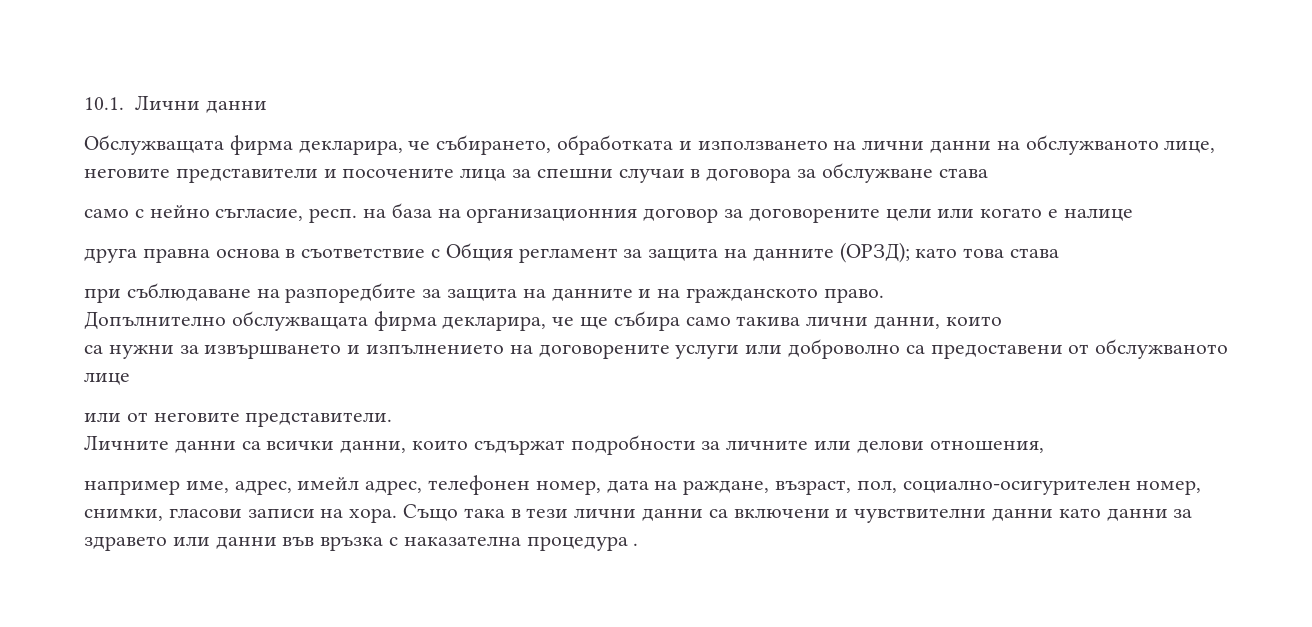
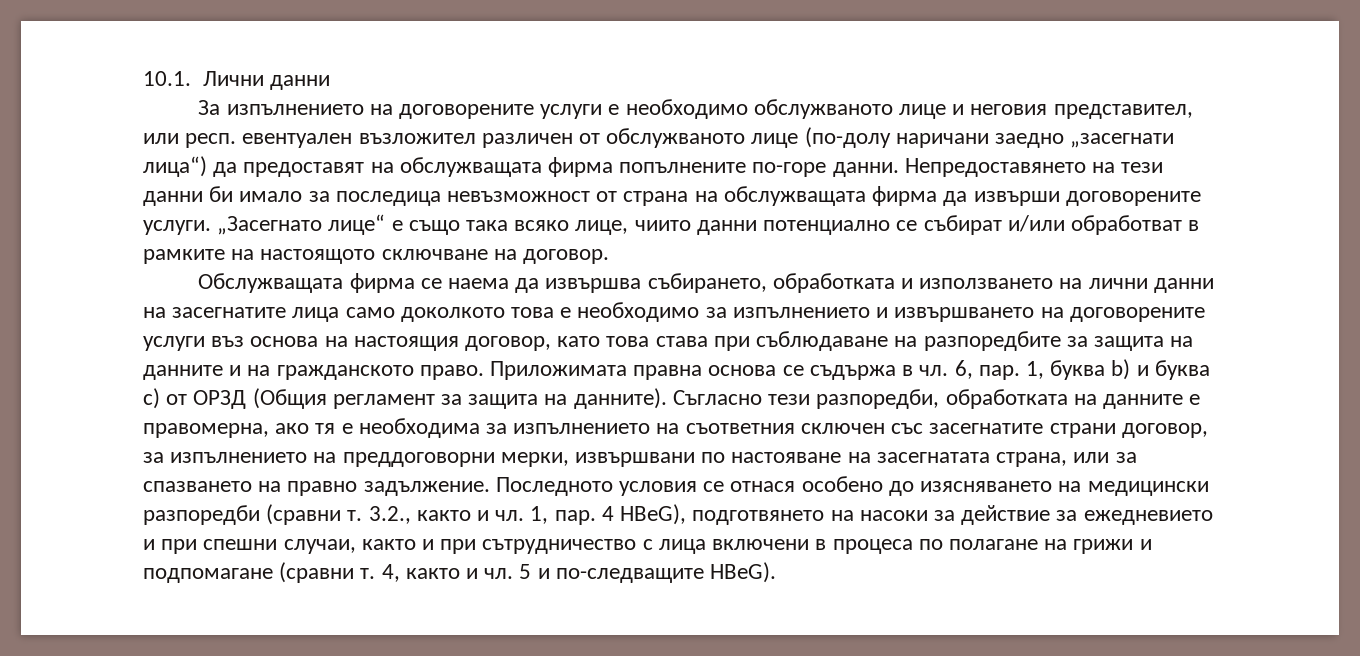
[84,135,431,155] Обслужващата фирма декларира, че -> [198,99,1193,119] [143,127,1175,148] [143,156,1164,177] [143,186,1201,206] [143,214,1200,235] [143,249,610,264] [198,273,642,293] За изпълнението на договорените услуги е необходимо обслужваното лице и неговия представител, или респ. евентуален възложител различен от обслужваното лице (по-долу наричани заедно „засегнати лица“) да предоставят на обслужващата фирма попълнените по-горе данни. Непредоставянето на тези данни би имало за последица невъзможност от страна на обслужващата фирма да извърши договорените услуги. „Засегнато лице“ е също така всяко лице, чиито данни потенциално се събират и/или обработват в рамките на настоящото сключване на договор. // Обслужващата фирма се наема да извършва
[1025,135,1216,155] [84,163,988,183] [84,203,1133,223] [84,242,910,263] обслужваното лице, неговите представители и посочените лица за спешни случаи в договора за обслужване става // само с нейно съгласие, респ. на база на организационния договор за договорените цели или когато е налице // друга правна основа в съответствие с Общия регламент за защита на данните (ОРЗД); -> [172,302,1205,322] [143,336,552,351] засегнатите лица само доколкото това е необходимо за изпълнението и извършването на договорените услуги въз основа на настоящия договор,
(1060, 253) // -> (708, 341) none
[84,311,1002,331] [84,339,1229,359] [84,372,130,385] [84,412,393,427] [84,435,1044,455] [84,475,1202,495] [84,504,1193,523] [84,536,639,551] // Допълнително обслужващата фирма декларира, че ще събира само такива лични данни, които // са нужни за извършването и изпълнението на договорените услуги или доброволно са предоставени от обслужваното лице // или от неговите представители. // Личните данни са всички данни, които съдържат подробности за личните или делови отношения, // например име, адрес, имейл адрес, телефонен номер, дата на раждане, възраст, пол, социално-осигурителен номер, снимки, гласови записи на хора. Също така в тези лични данни са включени и чувствителни данни като данни за здравето или данни във връзка с наказателна процедура . -> [490,359,1210,380] [143,388,1201,409] [143,418,1208,438] [143,452,1137,467] [143,476,1209,496] [143,504,1213,525] [143,539,1152,554] [143,562,777,583] Приложимата правна основа се съдържа в чл. 6, пар. 1, буква b) и буква c) от ОРЗД (Общия регламент за защита на данните). Съгласно тези разпоредби, обработката на данните е правомерна, ако тя е необходима за изпълнението на съответния сключен със засегнатите страни договор, за изпълнението на преддоговорни мерки, извършвани по настояване на засегнатата страна, или за спазването на правно задължение. Последното условия се отнася особено до изясняването на медицински разпоредби (сравни т. 3.2., както и чл. 1, пар. 4 HBeG), подготвянето на насоки за действие за ежедневието и при спешни случаи, както и при сътрудничество с лица включени в процеса по полагане на грижи и подпомагане (сравни т. 4, както и чл. 5 и по-следващите HBeG).

